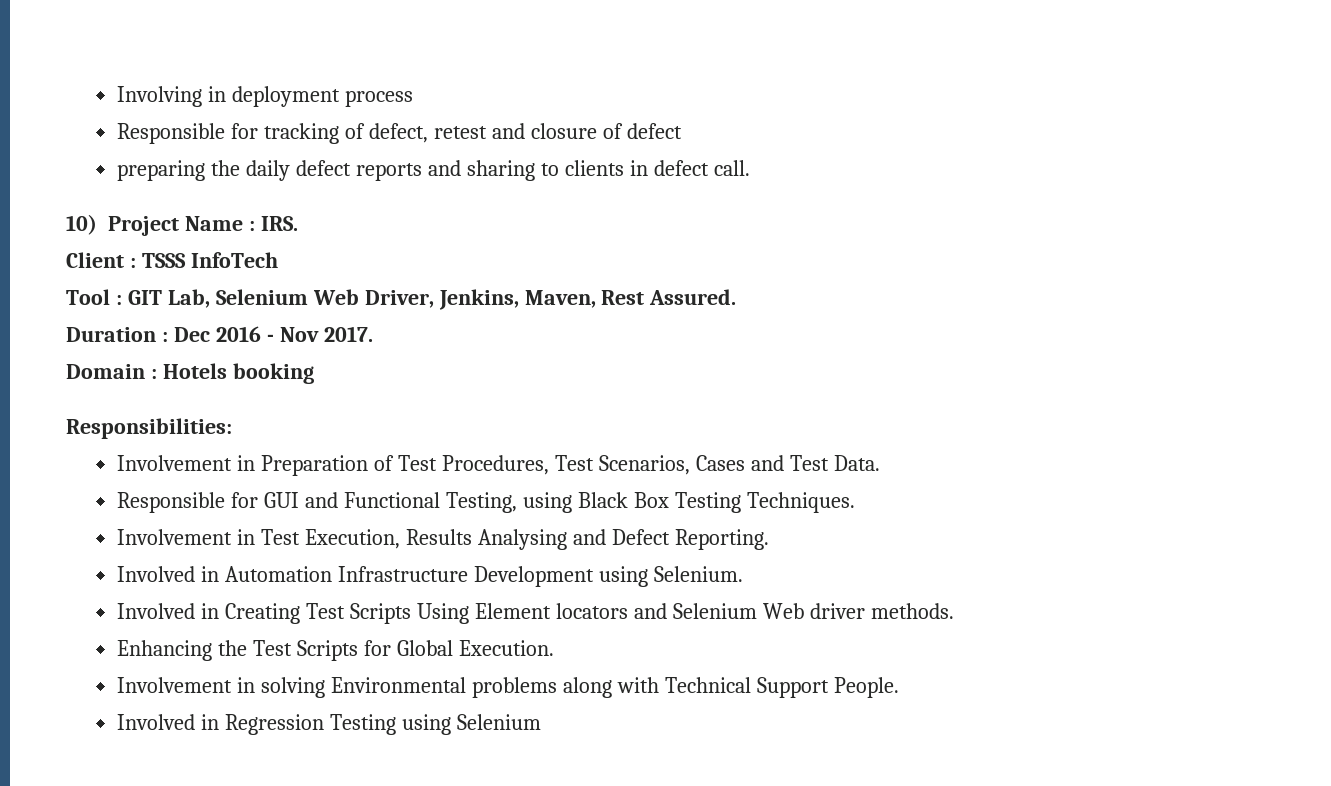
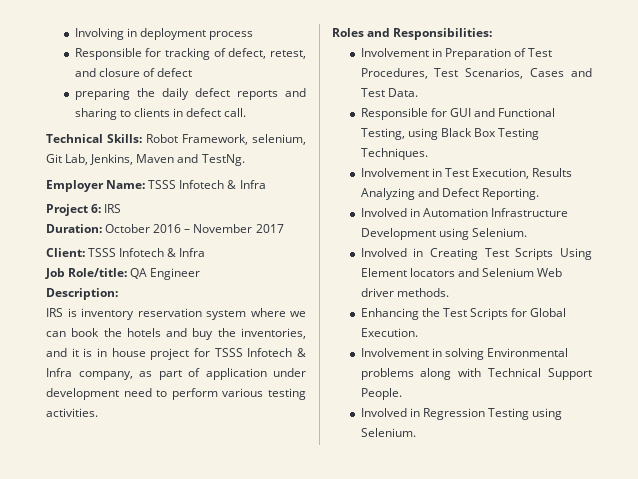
[433,126,487,139] retest -> [270,50,306,59] retest,
[66,214,298,236] [66,252,278,268] [66,289,737,310] [66,326,373,342] [66,363,314,384] 10) Project Name : IRS. // Client : TSSS InfoTech // Tool : GIT Lab, Selenium Web Driver, Jenkins, Maven, Rest Assured. // Duration : Dec 2016 - Nov 2017. // Domain : Hotels booking // -> [46,134,306,145] [46,154,245,166] [46,180,266,192] [46,204,122,216] [46,224,284,233] [46,248,206,257] [45,268,201,280] [46,288,118,300] [46,308,306,320] [46,328,306,340] [46,348,306,360] [46,368,306,380] [46,388,306,400] [46,408,98,417] [332,28,391,37] Technical Skills: Robot Framework, selenium, Git Lab, Jenkins, Maven and TestNg. // Employer Name: TSSS Infotech & Infra // Project 6: IRS // Duration: October 2016 – November 2017 // Client: TSSS Infotech & Infra // Job Role/title: QA Engineer // Description: // IRS is inventory reservation system where we can book the hotels and buy the inventories, and it is in house project for TSSS Infotech & Infra company, as part of application under development need to perform various testing activities. // Roles and
[477,529,567,550] Analysing -> [360,188,415,200] Analyzing
[456,714,541,730] Selenium -> [360,428,416,437] Selenium.

